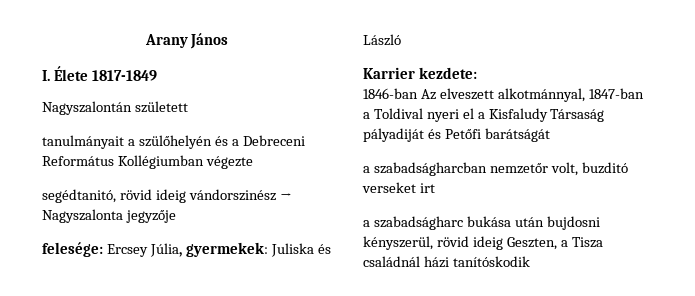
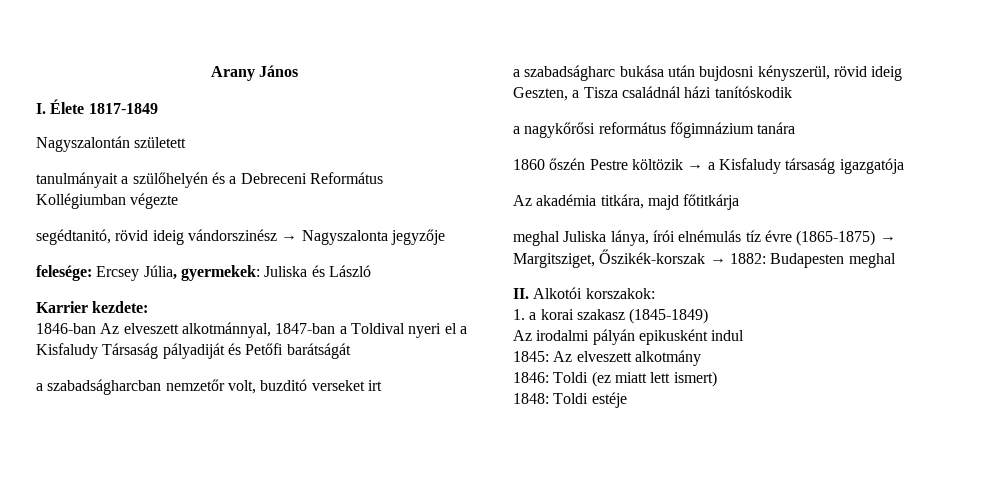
(530, 261) none -> [513,122,796,138] [513,158,904,174] [513,194,740,210] [513,230,896,246] [513,249,896,268] [513,287,655,299] [513,308,709,324] [513,329,745,345] [513,350,701,366] [513,371,717,387] [513,392,627,408] // a nagykőrősi református főgimnázium tanára // 1860 őszén Pestre költözik → a Kisfaludy társaság igazgatója // Az akadémia titkára, majd főtitkárja // meghal Juliska lánya, írói elnémulás tíz évre (1865-1875) → Margitsziget, Őszikék-korszak → 1882: Budapesten meghal // II. Alkotói korszakok: // 1. a korai szakasz (1845-1849) // Az irodalmi pályán epikusként indul // 1845: Az elveszett alkotmány // 1846: Toldi (ez miatt lett ismert) // 1848: Toldi estéje

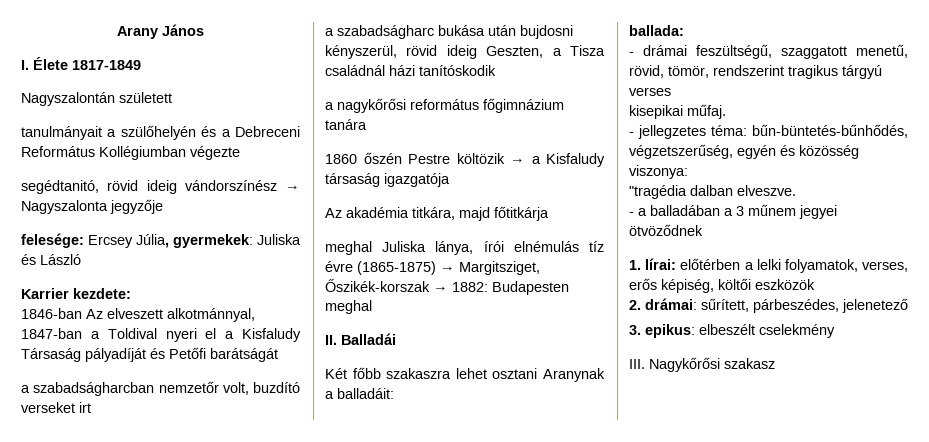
[187,229,277,241] vándorszinész -> [184,180,277,191] vándorszínész
[162,343,225,359] pályadiját -> [85,348,146,362] pályadíját
[260,379,308,391] buzditó -> [253,382,300,393] buzdító
[533,287,655,299] [513,308,709,324] [513,329,745,345] [513,350,701,366] [513,371,717,387] [513,392,627,408] Alkotói korszakok: // 1. a korai szakasz (1845-1849) // Az irodalmi pályán epikusként indul // 1845: Az elveszett alkotmány // 1846: Toldi (ez miatt lett ismert) // 1848: Toldi estéje -> [341,333,396,345] [325,367,605,382] [325,388,394,399] [629,25,684,36] [629,44,908,59] [629,65,882,79] [629,87,671,96] [629,104,726,119] [629,124,908,139] [629,144,859,159] [629,165,688,179] [629,185,796,199] [629,204,837,219] [629,224,703,236] [629,258,908,273] [629,278,815,293] [629,298,908,313] [629,324,835,338] [629,357,775,372] Balladái // Két főbb szakaszra lehet osztani Aranynak a balladáit: // ballada: // - drámai feszültségű, szaggatott menetű, rövid, tömör, rendszerint tragikus tárgyú verses // kisepikai műfaj. // - jellegzetes téma: bűn-büntetés-bűnhődés, végzetszerűség, egyén és közösség viszonya: // "tragédia dalban elveszve. // - a balladában a 3 műnem jegyei ötvöződnek // 1. lírai: előtérben a lelki folyamatok, verses, erős képiség, költői eszközök // 2. drámai: sűrített, párbeszédes, jelenetező // 3. epikus: elbeszélt cselekmény // III. Nagykőrősi szakasz

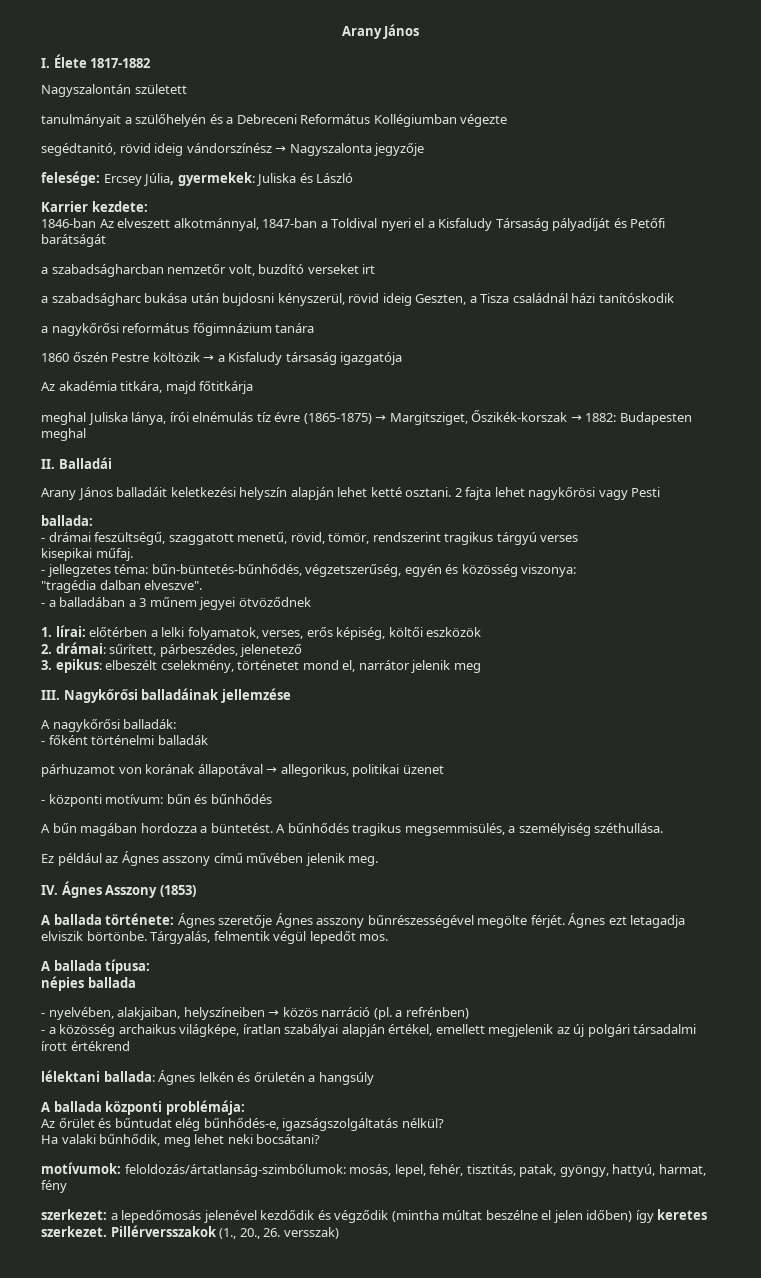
[72,60,141,70] 1817-1849 -> [90,58,151,68] 1817-1882
[325,367,605,382] [325,388,394,399] Két főbb szakaszra lehet osztani Aranynak a balladáit: -> [41,486,661,500] Arany János balladáit keletkezési helyszín alapján lehet ketté osztani. 2 fajta lehet nagykőrösi vagy Pesti
[737,185,796,196] elveszve. -> [144,580,203,590] elveszve".
[759,324,835,338] [629,357,775,372] cselekmény // III. Nagykőrősi szakasz -> [160,660,481,673] [41,688,291,703] [41,718,177,732] [41,734,208,745] [41,764,444,777] [41,793,272,807] [41,822,664,836] [41,851,379,866] [41,881,196,898] [41,913,686,928] [41,930,389,944] [41,959,151,974] [41,976,136,991] [41,1007,469,1020] [41,1024,697,1037] [41,1041,130,1051] [41,1070,374,1085] [41,1100,245,1115] [41,1117,444,1131] [41,1133,321,1147] [41,1162,706,1177] [41,1180,67,1193] [41,1209,708,1223] [41,1225,339,1239] cselekmény, történetet mond el, narrátor jelenik meg // III. Nagykőrősi balladáinak jellemzése // A nagykőrősi balladák: // - főként történelmi balladák // párhuzamot von korának állapotával → allegorikus, politikai üzenet // - központi motívum: bűn és bűnhődés // A bűn magában hordozza a büntetést. A bűnhődés tragikus megsemmisülés, a személyiség széthullása. // Ez például az Ágnes asszony című művében jelenik meg. // IV. Ágnes Asszony (1853) // A ballada története: Ágnes szeretője Ágnes asszony bűnrészességével megölte férjét. Ágnes ezt letagadja elviszik börtönbe. Tárgyalás, felmentik végül lepedőt mos. // A ballada típusa: // népies ballada // - nyelvében, alakjaiban, helyszíneiben → közös narráció (pl. a refrénben) // - a közösség archaikus világképe, íratlan szabályai alapján értékel, emellett megjelenik az új polgári társadalmi írott értékrend // lélektani ballada: Ágnes lelkén és őrületén a hangsúly // A ballada központi problémája: // Az őrület és bűntudat elég bűnhődés-e, igazságszolgáltatás nélkül? // Ha valaki bűnhődik, meg lehet neki bocsátani? // motívumok: feloldozás/ártatlanság-szimbólumok: mosás, lepel, fehér, tisztitás, patak, gyöngy, hattyú, harmat, fény // szerkezet: a lepedőmosás jelenével kezdődik és végződik (mintha múltat beszélne el jelen időben) így keretes szerkezet. Pillérversszakok (1., 20., 26. versszak)

